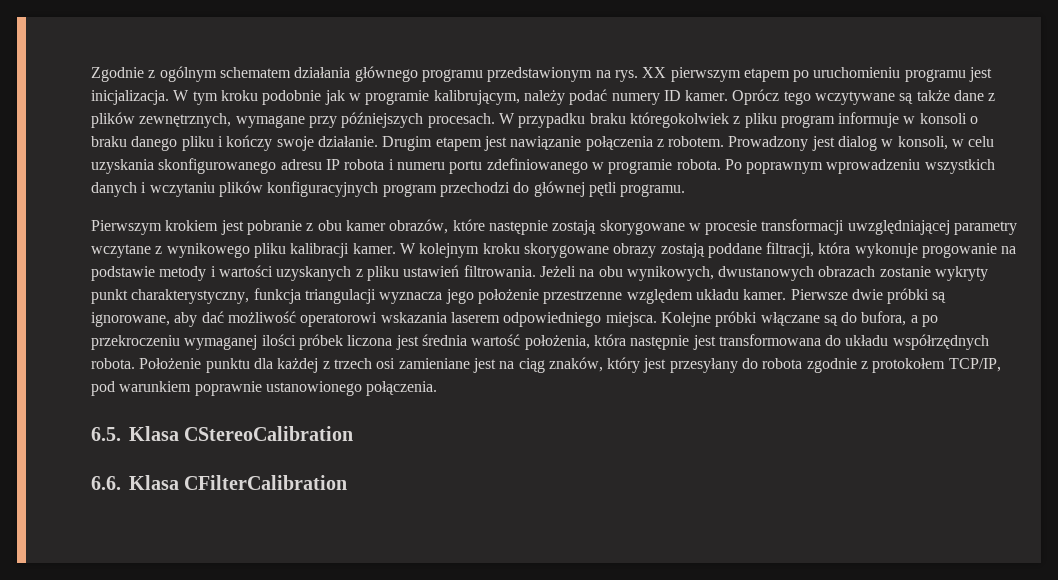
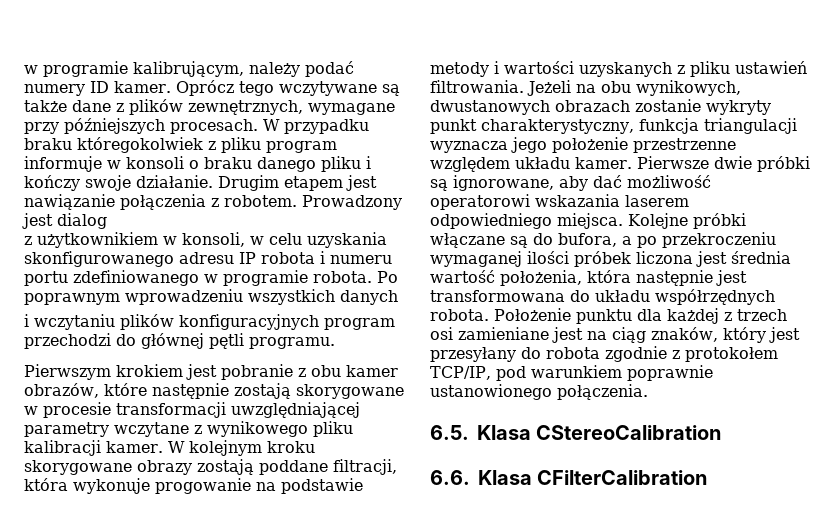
[91,66,993,82] [91,90,345,105] Zgodnie z ogólnym schematem działania głównego programu przedstawionym na rys. XX pierwszym etapem po uruchomieniu programu jest inicjalizacja. W tym kroku podobnie jak -> (24, 69) none
(878, 143) none -> [24,232,158,248] // z użytkownikiem
(137, 189) none -> (398, 297) //

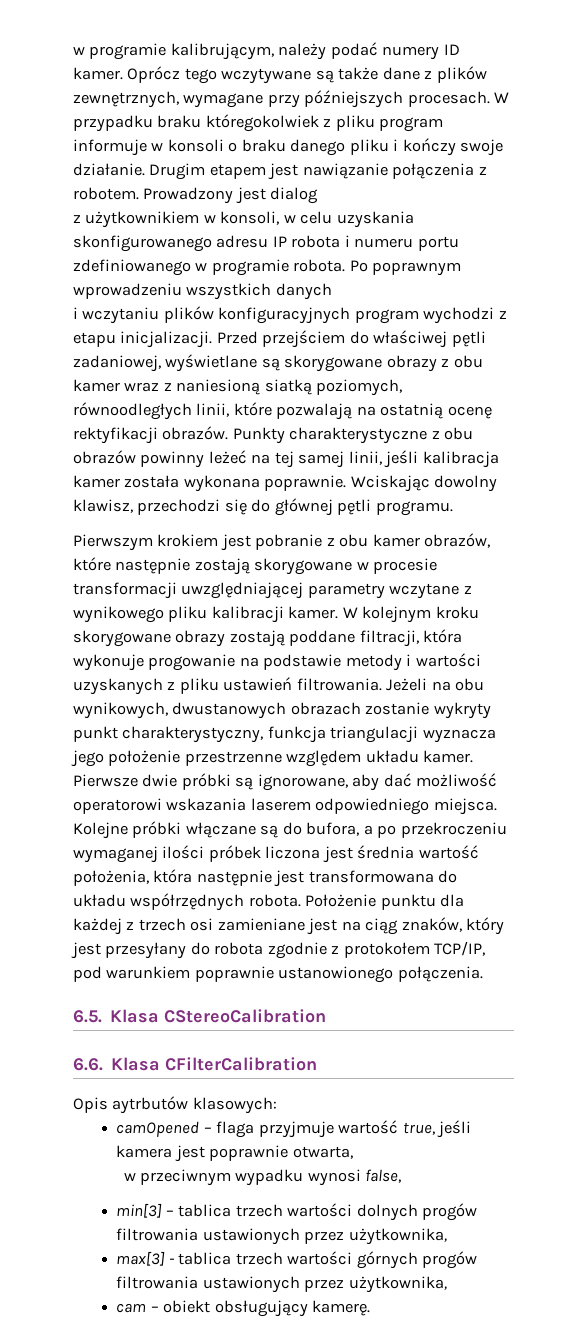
[24,333,111,349] przechodzi -> [423,307,507,324] [73,330,486,348] [73,354,483,372] [73,379,403,396] [73,402,492,420] [73,426,474,444] [73,450,499,468] [73,475,498,492] [73,499,247,515] wychodzi z etapu inicjalizacji. Przed przejściem do właściwej pętli zadaniowej, wyświetlane są skorygowane obrazy z obu kamer wraz z naniesioną siatką poziomych, równoodległych linii, które pozwalają na ostatnią ocenę rektyfikacji obrazów. Punkty charakterystyczne z obu obrazów powinny leżeć na tej samej linii, jeśli kalibracja kamer została wykonana poprawnie. Wciskając dowolny klawisz, przechodzi się
(708, 477) none -> [73,1096,277,1114] [116,1120,472,1138] [116,1145,353,1162] [123,1169,402,1186] [116,1203,478,1221] [116,1228,447,1245] [116,1251,478,1269] [116,1276,447,1293] [116,1300,371,1317] // Opis aytrbutów klasowych: // camOpened – flaga przyjmuje wartość true, jeśli kamera jest poprawnie otwarta, // w przeciwnym wypadku wynosi false, // min[3] – tablica trzech wartości dolnych progów filtrowania ustawionych przez użytkownika, // max[3] - tablica trzech wartości górnych progów filtrowania ustawionych przez użytkownika, // cam – obiekt obsługujący kamerę.

